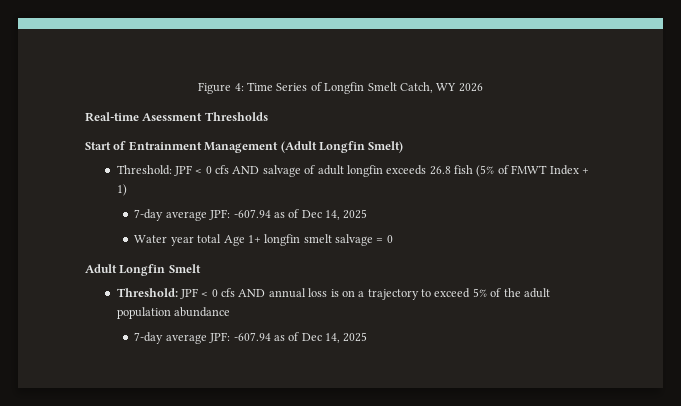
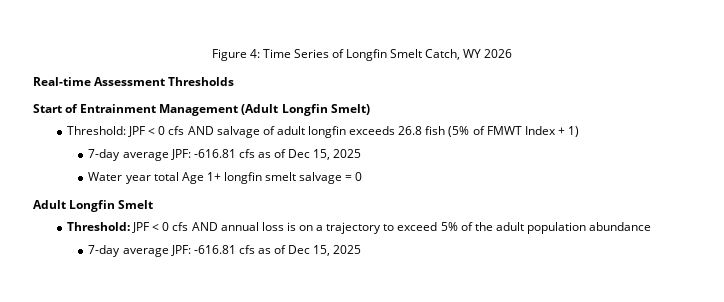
[142,113,203,121] Asessment -> [94,77,166,86] Assessment
[233,209,341,220] -607.94 as of Dec 14, -> [193,149,331,160] -616.81 cfs as of Dec 15,
[233,332,341,343] -607.94 as of Dec 14, -> [193,245,331,256] -616.81 cfs as of Dec 15,

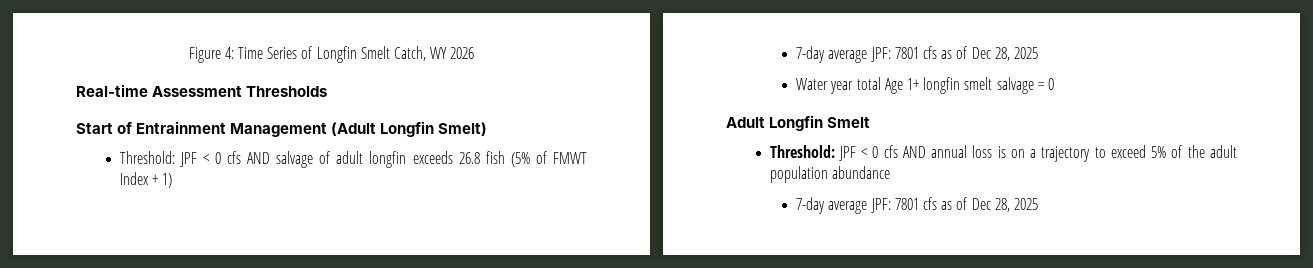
[193,149,331,160] -616.81 cfs as of Dec 15, -> [894,46,1010,61] 7801 cfs as of Dec 28,
[193,245,331,256] -616.81 cfs as of Dec 15, -> [894,197,1010,212] 7801 cfs as of Dec 28,

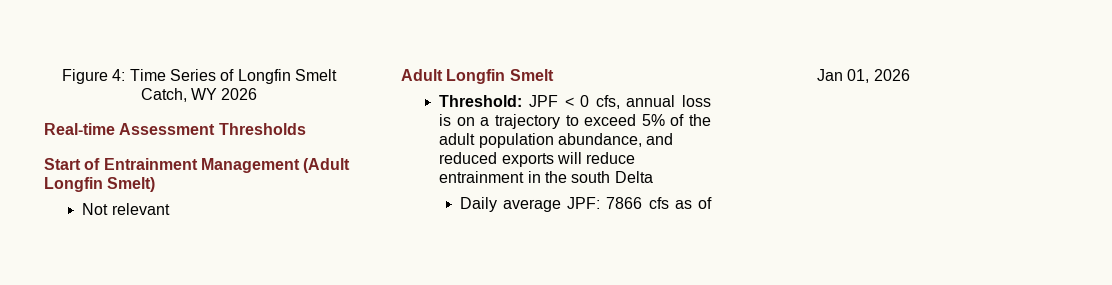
[119,151,587,168] [119,172,172,188] [796,46,1038,63] [796,77,1054,94] Threshold: JPF < 0 cfs AND salvage of adult longfin exceeds 26.8 fish (5% of FMWT Index + 1) // 7-day average JPF: 7801 cfs as of Dec 28, 2025 // Water year total Age 1+ longfin smelt salvage = 0 -> [82,203,170,215] Not relevant
[883,145,926,158] cfs AND -> [595,95,620,109] cfs,
[831,166,890,179] [796,197,1038,214] abundance // 7-day average JPF: 7801 cfs as of Dec 28, 2025 -> [557,133,674,147] [439,152,636,167] [439,171,653,183] [459,197,712,212] [816,69,910,83] abundance, and reduced exports will reduce entrainment in the south Delta // Daily average JPF: 7866 cfs as of Jan 01, 2026

